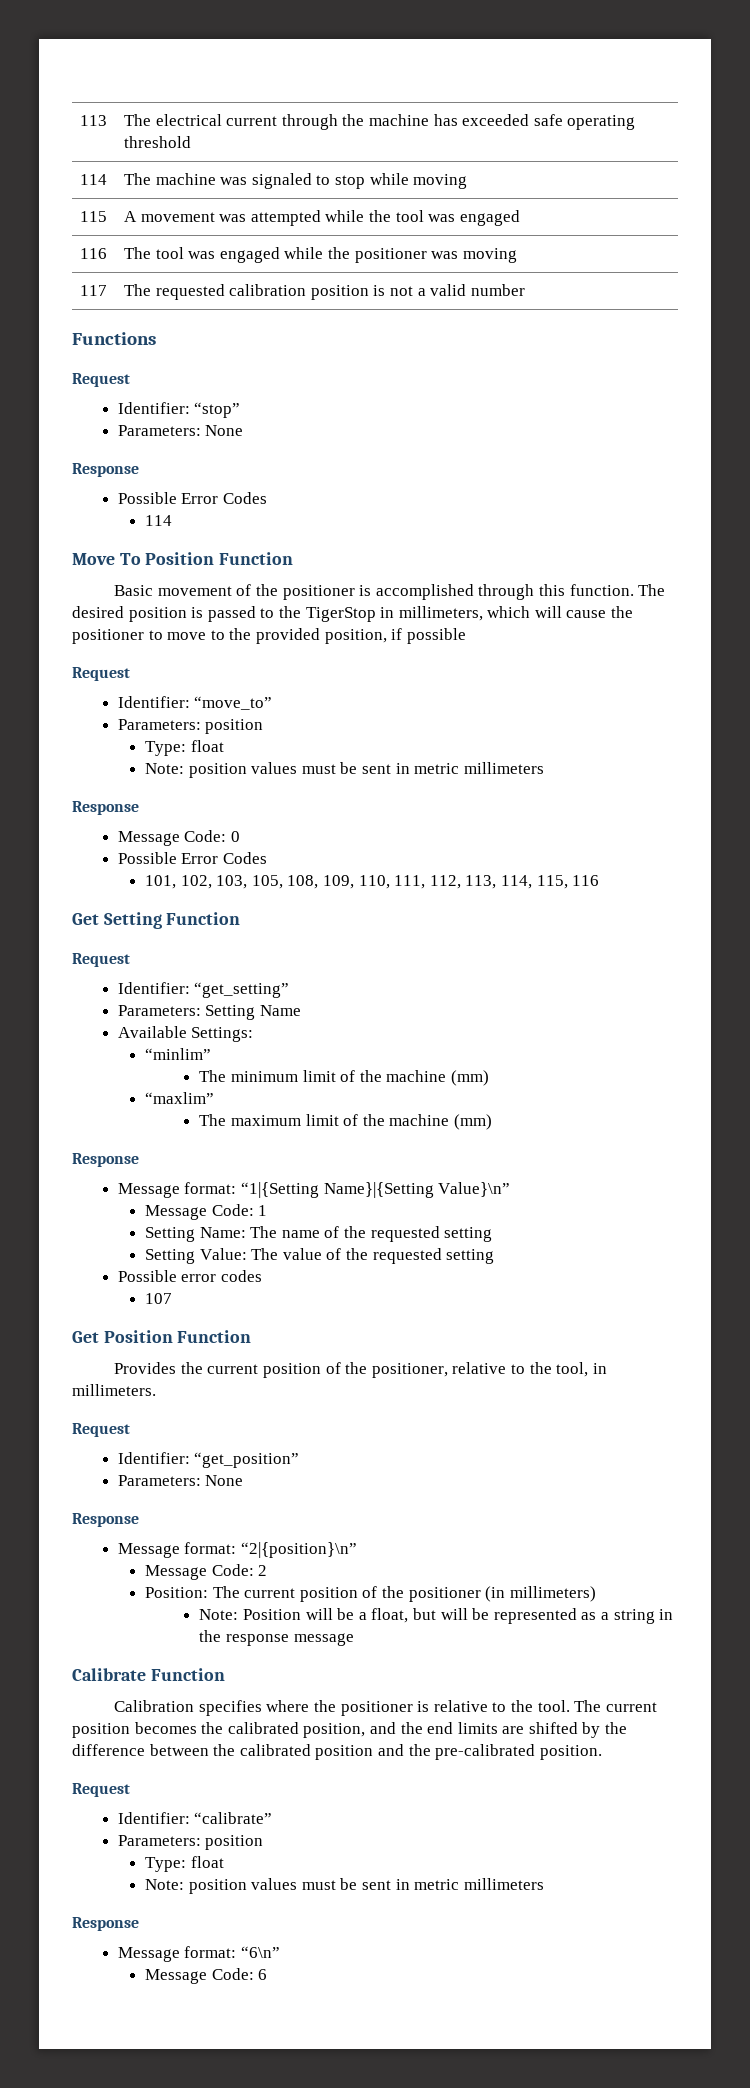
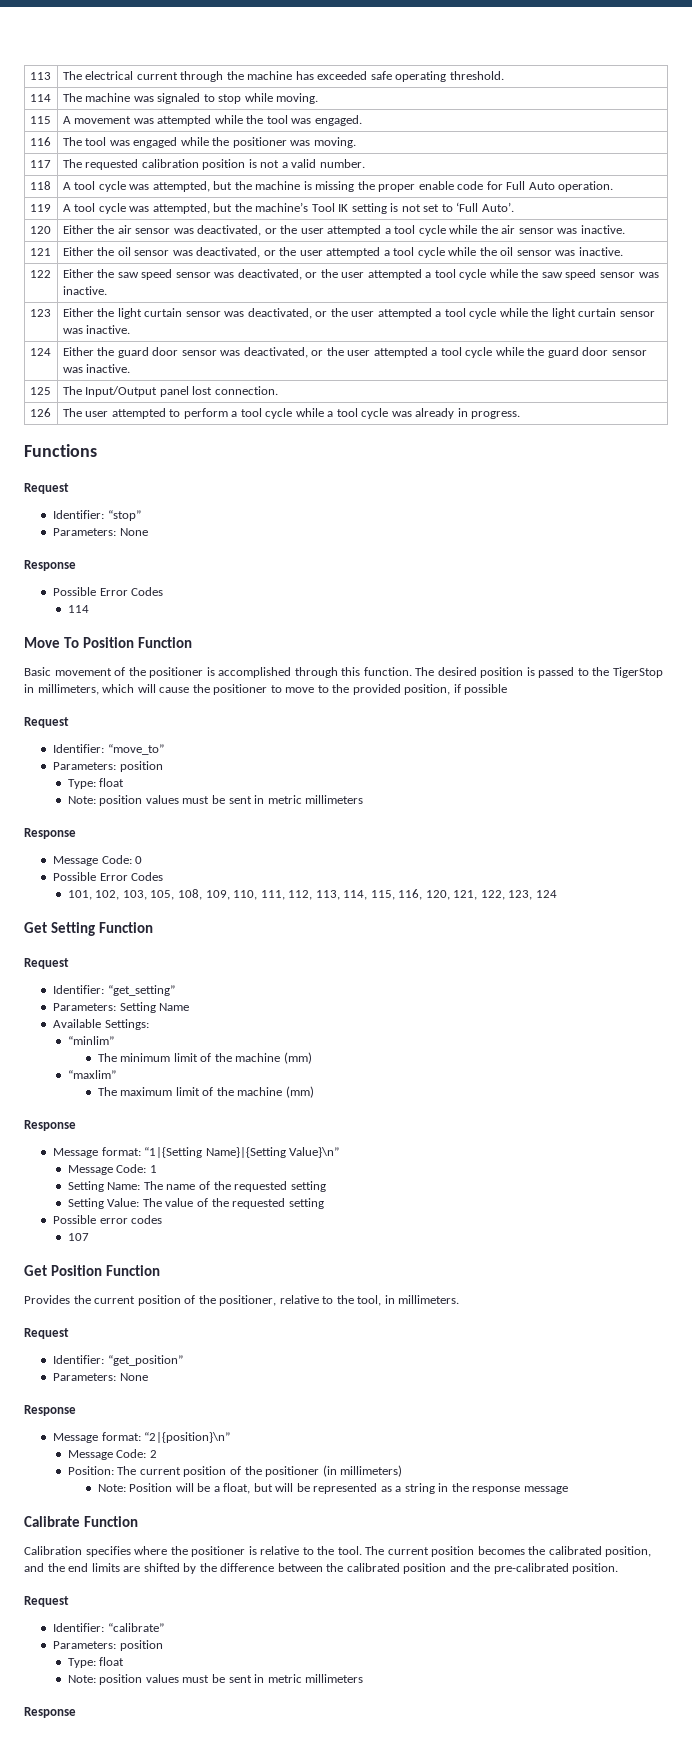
[124,136,192,148] threshold -> [449,71,504,80] threshold.
[413,174,468,189] moving -> [276,93,319,104] moving.
[459,210,520,226] engaged -> [314,115,362,126] engaged.
[462,248,517,263] moving -> [313,137,356,148] moving.
[470,284,525,296] number -> [319,159,365,168] [29,181,51,190] [62,181,614,192] [29,204,51,212] [62,202,514,214] [29,226,51,234] [62,225,625,236] [29,248,51,256] [62,247,623,258] [29,270,51,278] [62,269,659,280] [62,286,107,295] [29,309,51,317] [62,308,655,319] [62,325,131,334] [29,348,51,356] [62,347,647,358] [62,364,131,373] [29,387,51,395] [62,386,278,397] [29,408,51,417] [62,408,521,419] number. // 118 | A tool cycle was attempted, but the machine is missing the proper enable code for Full Auto operation. // 119 | A tool cycle was attempted, but the machine’s Tool IK setting is not set to ‘Full Auto’. // 120 | Either the air sensor was deactivated, or the user attempted a tool cycle while the air sensor was inactive. // 121 | Either the oil sensor was deactivated, or the user attempted a tool cycle while the oil sensor was inactive. // 122 | Either the saw speed sensor was deactivated, or the user attempted a tool cycle while the saw speed sensor was inactive. // 123 | Either the light curtain sensor was deactivated, or the user attempted a tool cycle while the light curtain sensor was inactive. // 124 | Either the guard door sensor was deactivated, or the user attempted a tool cycle while the guard door sensor was inactive. // 125 | The Input/Output panel lost connection. // 126 | The user attempted to perform a tool cycle while a tool cycle was already in progress.
[572,875,600,886] 116 -> [398,889,557,900] 116, 120, 121, 122, 123, 124
[117,1946,281,1962] [145,1968,268,1984] // Message format: “6\n” // Message Code: 6 -> (76, 1712) none

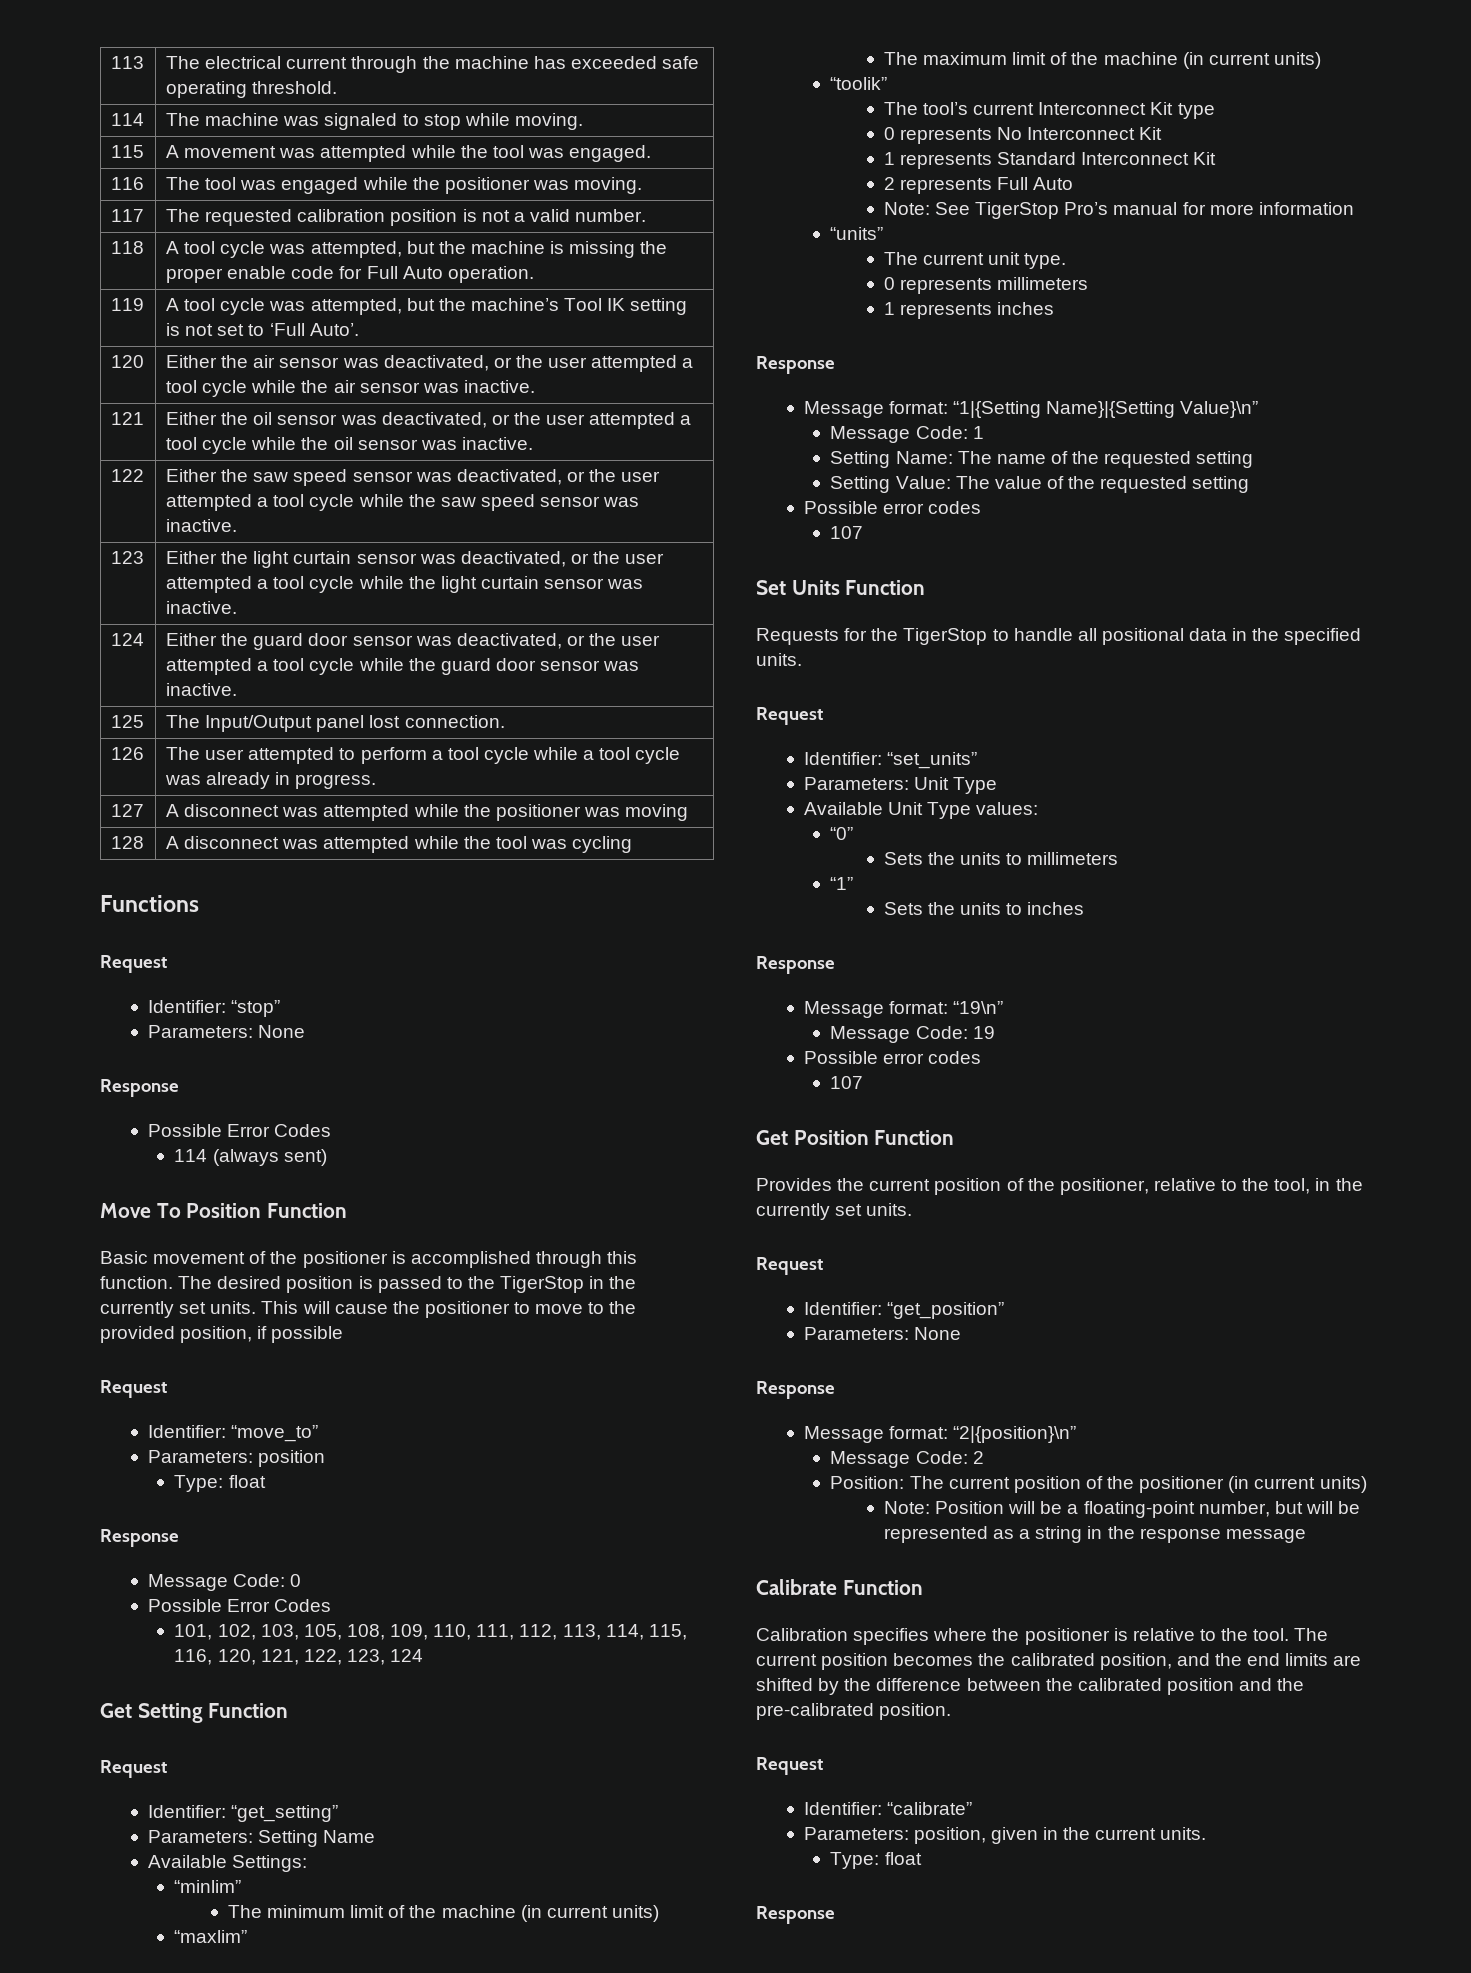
(521, 415) none -> [110,804,144,817] [165,804,689,821] [110,836,144,849] [165,836,633,853] // 127 | A disconnect was attempted while the positioner was moving // 128 | A disconnect was attempted while the tool was cycling
(89, 609) none -> [212,1149,327,1166] (always sent)
[37,684,135,695] millimeters, which -> [609,1276,637,1289] [100,1301,299,1318] the currently set units. This
[67,795,364,806] // Note: position values must be sent in metric millimeters -> (266, 1481) none
[283,1052,312,1064] (mm) -> [520,1905,659,1922] (in current units)
[285,1086,314,1098] (mm) -> [1182,52,1321,69] [830,77,888,90] [883,102,1215,119] [883,127,1163,144] [883,152,1217,169] [883,177,1074,194] [883,202,1354,219] [830,227,884,240] [883,252,1067,269] [883,277,1089,294] [883,302,1055,319] (in current units) // “toolik” // The tool’s current Interconnect Kit type // 0 represents No Interconnect Kit // 1 represents Standard Interconnect Kit // 2 represents Full Auto // Note: See TigerStop Pro’s manual for more information // “units” // The current unit type. // 0 represents millimeters // 1 represents inches
(89, 1237) none -> [756,580,926,595] [756,628,1362,645] [756,653,802,666] [756,707,823,725] [803,752,977,769] [803,777,997,794] [803,802,1039,819] [830,827,854,840] [883,852,1119,865] [830,877,854,890] [883,902,1085,915] [756,956,835,974] [803,1001,1003,1018] [830,1026,995,1043] [803,1051,981,1064] [830,1076,864,1089] // Set Units Function // Requests for the TigerStop to handle all positional data in the specified units. // Request // Identifier: “set_units” // Parameters: Unit Type // Available Unit Type values: // “0” // Sets the units to millimeters // “1” // Sets the units to inches // Response // Message format: “19\n” // Message Code: 19 // Possible error codes // 107
[398,1295,460,1304] millimeters. -> [1335,1178,1363,1191] [756,1203,913,1220] the currently set units.
[340,1465,403,1477] millimeters) -> [1254,1476,1367,1493] current units)
[223,1483,251,1494] float, -> [1083,1501,1270,1518] floating-point number,
[119,1640,163,1651] [67,1657,125,1668] [67,1674,364,1685] position // Type: float // Note: position values must be sent in metric millimeters -> [913,1827,1207,1844] [830,1852,922,1869] position, given in the current units. // Type: float

